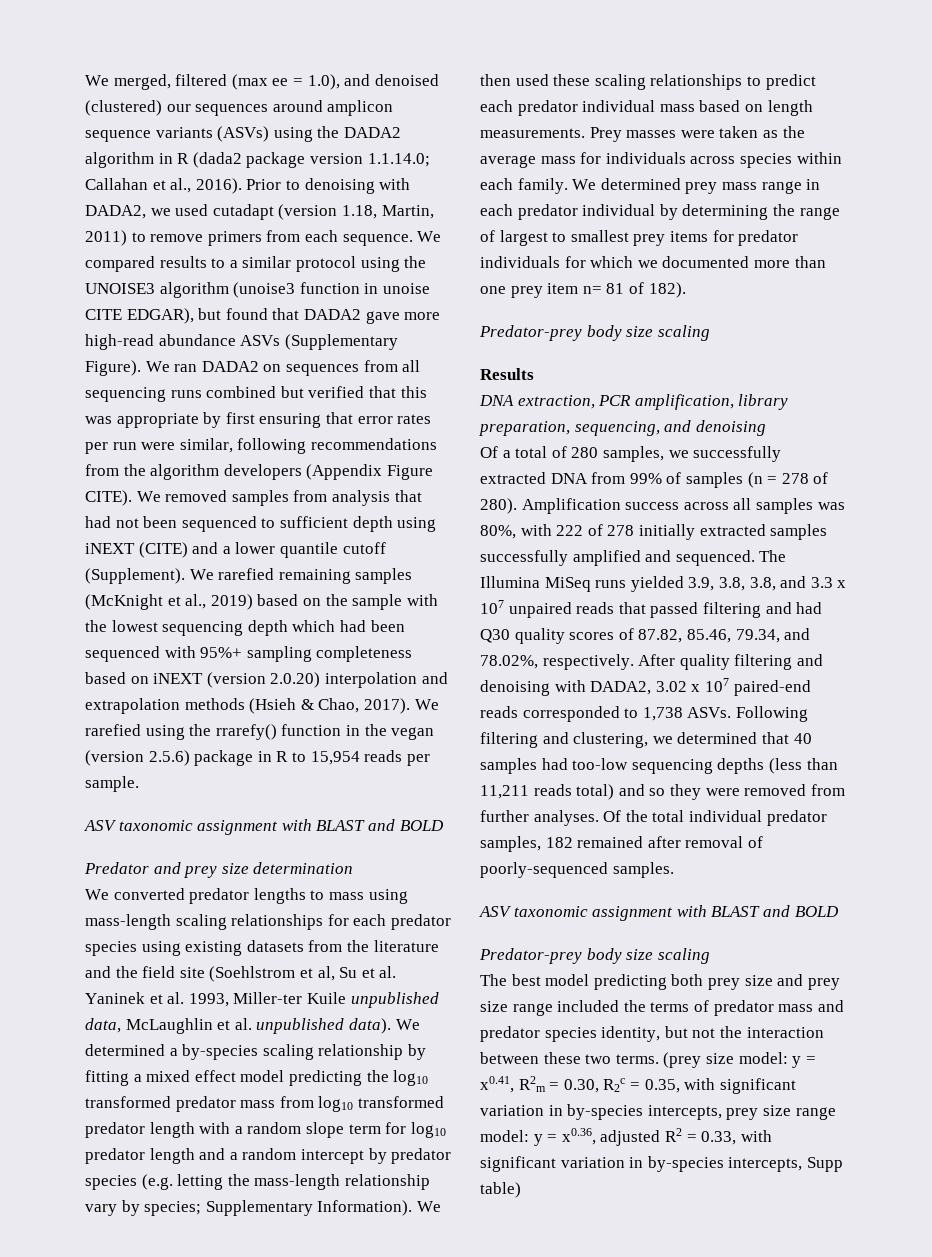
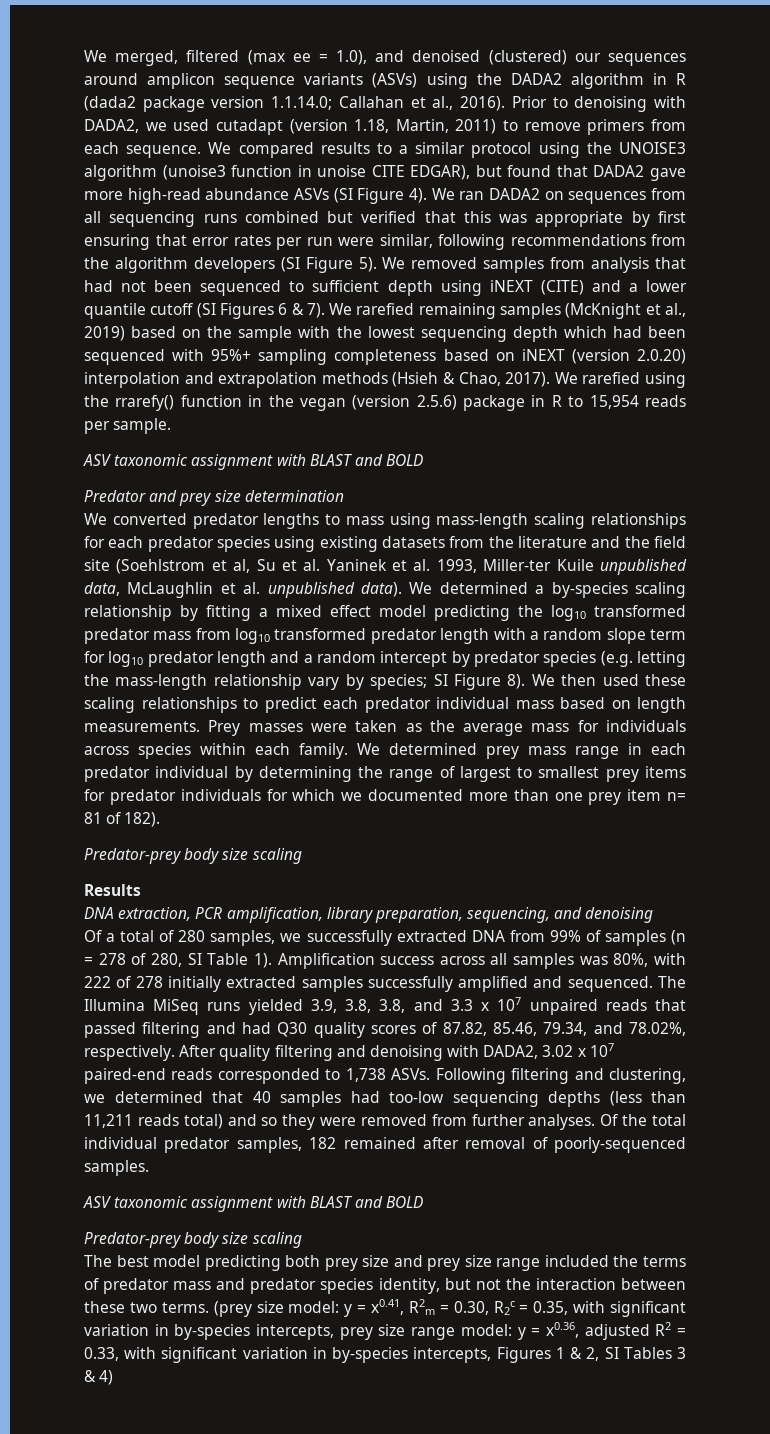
[284,334,398,350] [85,360,141,376] (Supplementary Figure). -> [333,188,427,204] (SI Figure 4).
[306,464,433,480] [85,490,132,506] (Appendix Figure CITE). -> [280,257,377,273] (SI Figure 5).
[85,568,185,584] (Supplement). -> [196,303,325,319] (SI Figures 6 & 7).
[205,1200,413,1216] Supplementary Information). -> [433,674,526,690] SI Figure 8).
[480,498,517,514] 280). -> [150,953,272,968] 280, SI Table 1).
[806,1157,843,1172] [480,1182,521,1198] Supp table) -> [496,1347,687,1363] [84,1370,114,1385] Figures 1 & 2, SI Tables 3 & 4)

